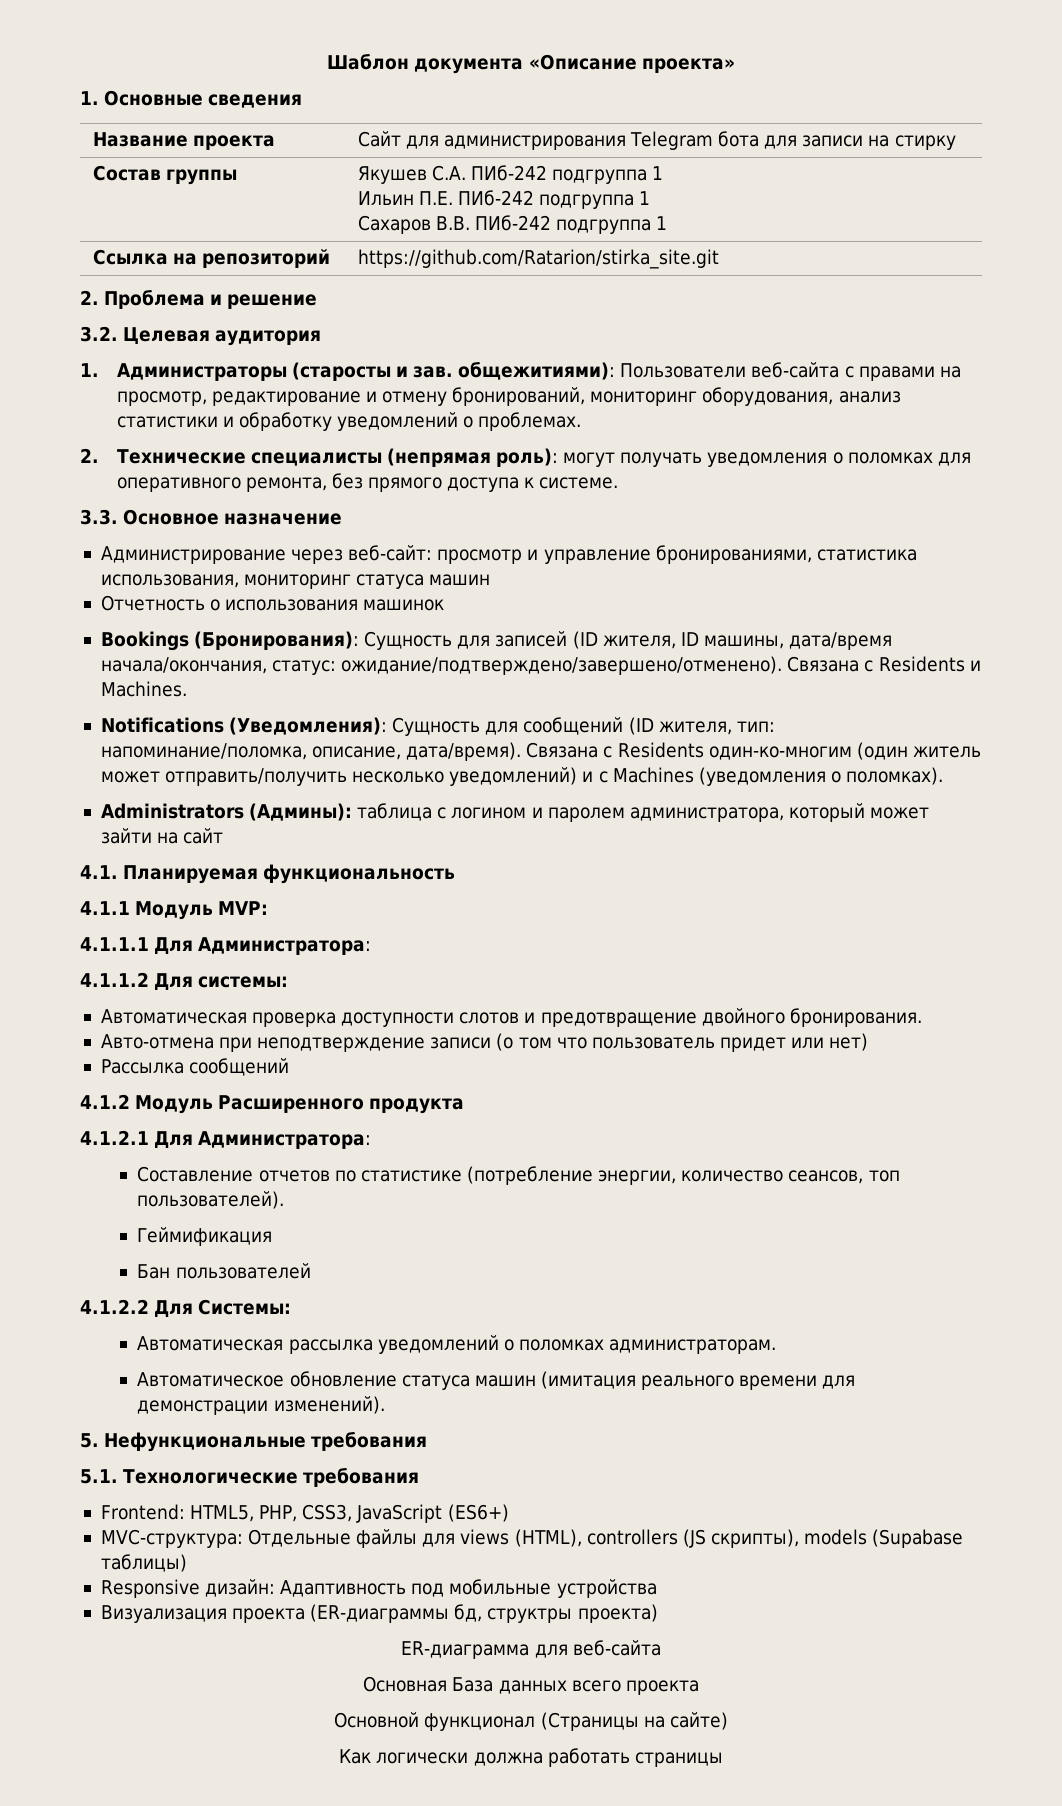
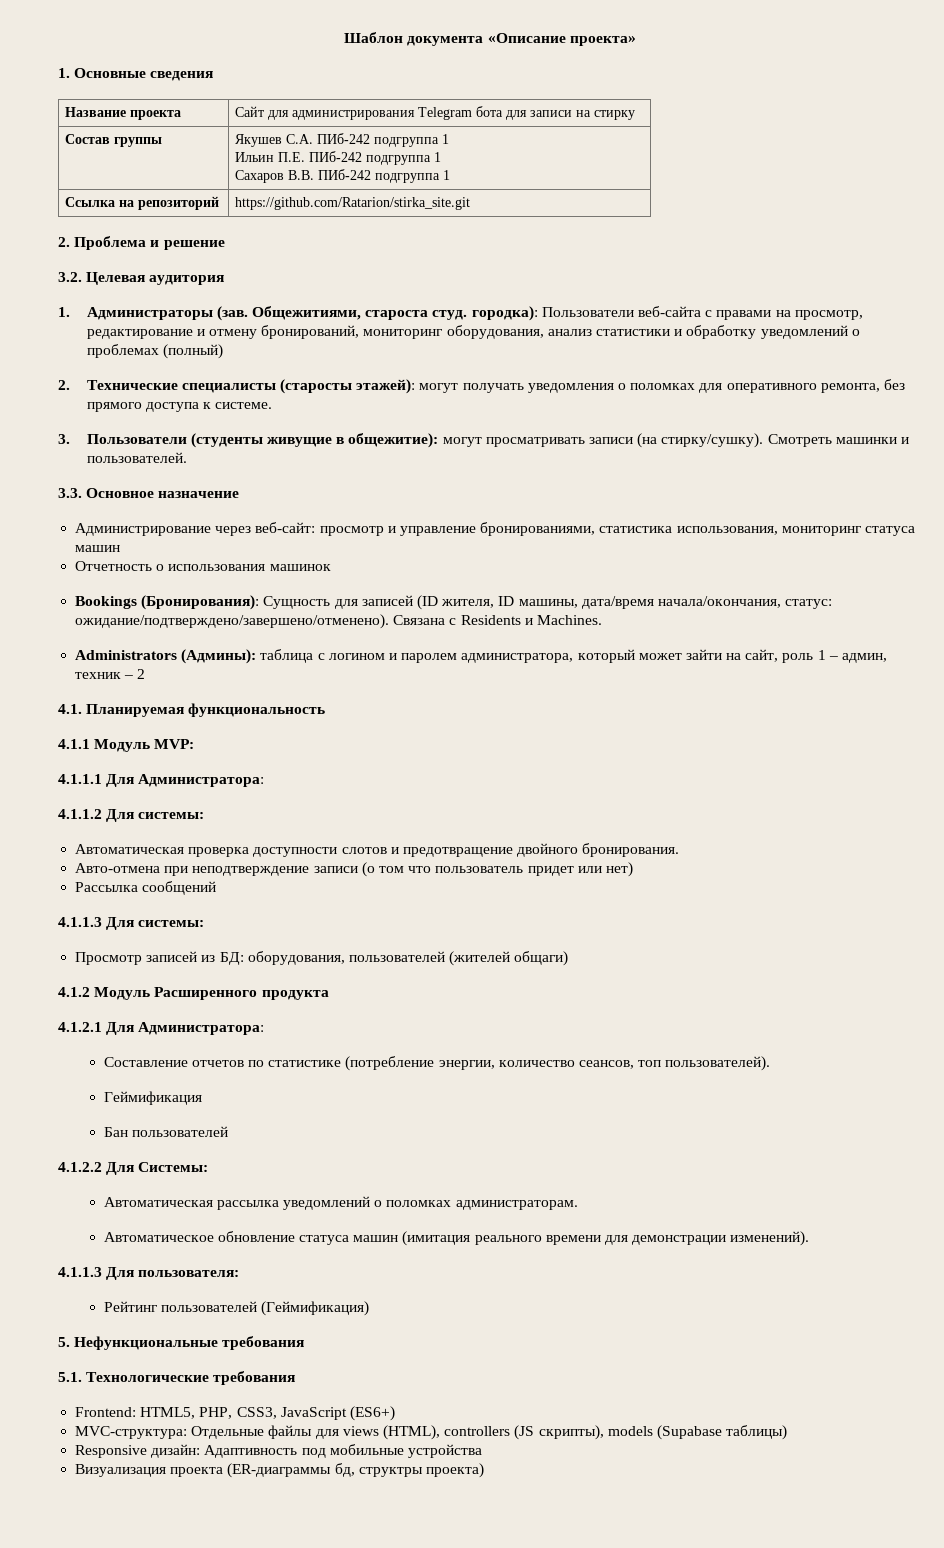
[291,361,616,381] (старосты и зав. общежитиями): -> [216,306,538,321] (зав. Общежитиями, староста студ. городка):
[478,412,582,431] проблемах. -> [86,344,223,359] проблемах (полный)
[386,448,558,467] (непрямая роль): -> [280,379,416,394] (старосты этажей):
(619, 483) none -> [58,433,909,448] [86,452,187,463] // 3. Пользователи (студенты живущие в общежитие): могут просматривать записи (на стирку/сушку). Смотреть машинки и пользователей.
[100,717,775,736] [100,742,981,761] [100,767,944,786] // Notifications (Уведомления): Сущность для сообщений (ID жителя, тип: напоминание/поломка, описание, дата/время). Связана с Residents один-ко-многим (один житель может отправить/получить несколько уведомлений) и с Machines (уведомления о поломках). -> (602, 620) none
[183,828,224,844] сайт -> [745,649,888,663] [75,669,146,679] сайт, роль 1 – админ, техник – 2
(290, 1067) none -> [58,917,205,930] [75,951,569,966] // 4.1.1.3 Для системы: // Просмотр записей из БД: оборудования, пользователей (жителей общаги)
(385, 1405) none -> [58,1267,240,1280] [103,1301,370,1316] // 4.1.1.3 Для пользователя: // Рейтинг пользователей (Геймификация)
[401,1640,661,1659] [363,1676,699,1695] [334,1712,728,1731] [339,1748,723,1767] // ER-диаграмма для веб-сайта // Основная База данных всего проекта // Основной функционал (Страницы на сайте) // Как логически должна работать страницы -> (484, 1470) none

